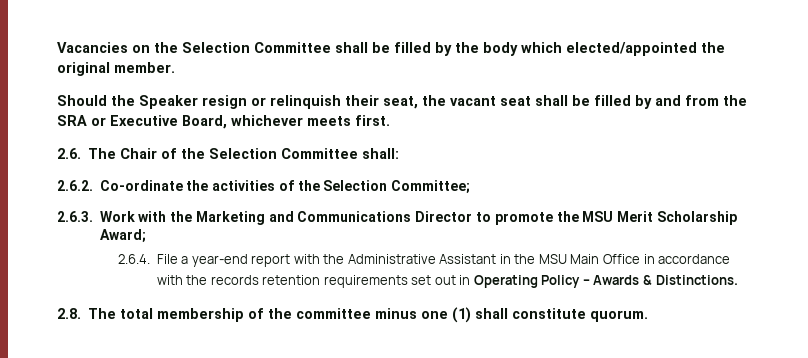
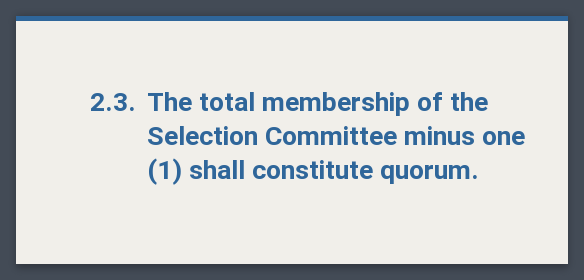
[57,42,725,56] [57,62,175,76] [57,95,747,109] [57,115,390,129] [57,148,399,159] [57,180,471,194] [57,211,737,225] [99,229,146,243] [118,254,731,267] [156,275,738,288] [57,308,81,319] Vacancies on the Selection Committee shall be filled by the body which elected/appointed the original member. // Should the Speaker resign or relinquish their seat, the vacant seat shall be filled by and from the SRA or Executive Board, whichever meets first. // 2.6. The Chair of the Selection Committee shall: // 2.6.2. Co-ordinate the activities of the Selection Committee; // 2.6.3. Work with the Marketing and Communications Director to promote the MSU Merit Scholarship Award; // 2.6.4. File a year-end report with the Administrative Assistant in the MSU Main Office in accordance with the records retention requirements set out in Operating Policy – Awards & Distinctions. // 2.8. -> [90,93,136,111] 2.3.
[295,308,371,319] committee -> [146,126,397,145] Selection Committee

